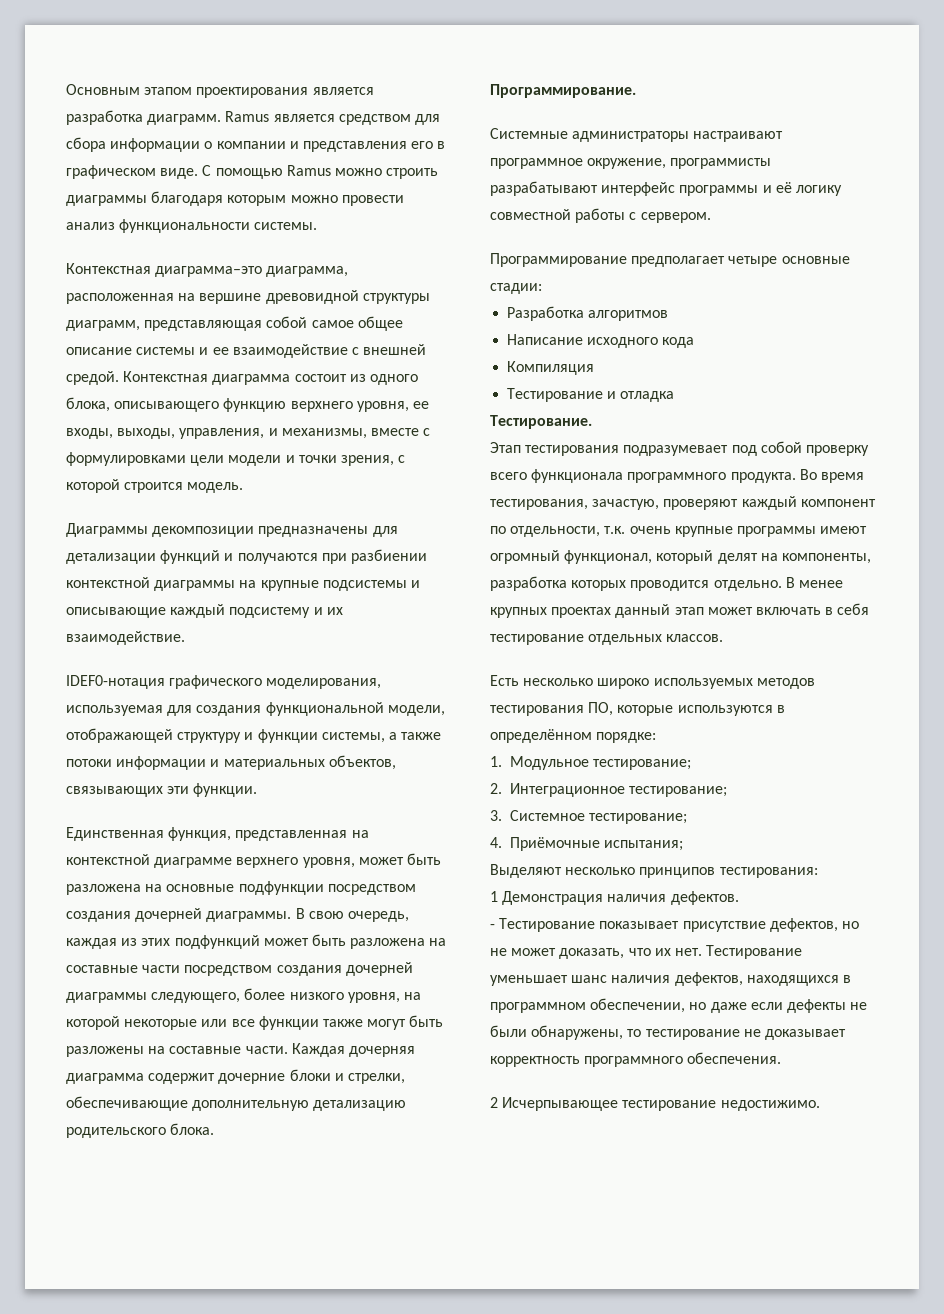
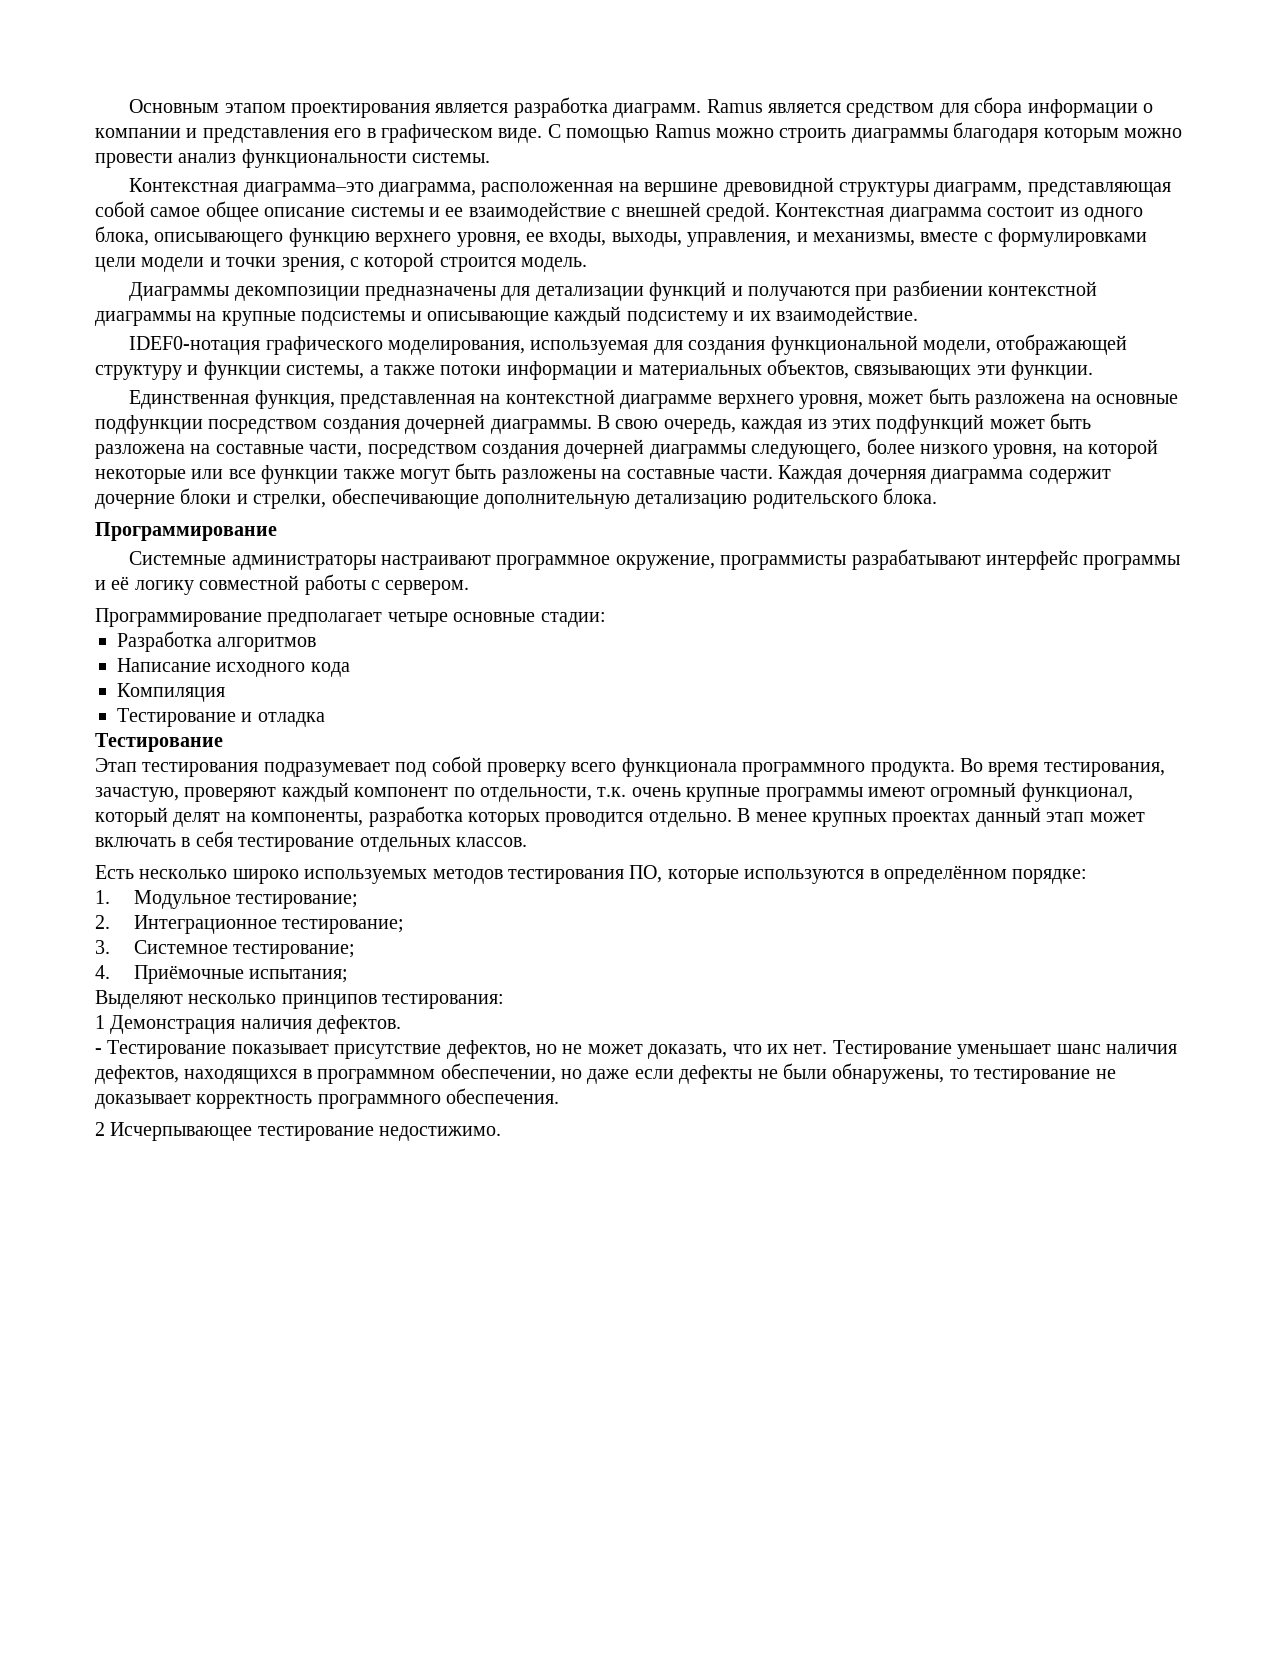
[142,965,181,973] части -> [309,444,363,458] части,
[490,84,636,98] Программирование. -> [95,522,277,541] Программирование
[490,415,592,429] Тестирование. -> [95,733,223,752] Тестирование

